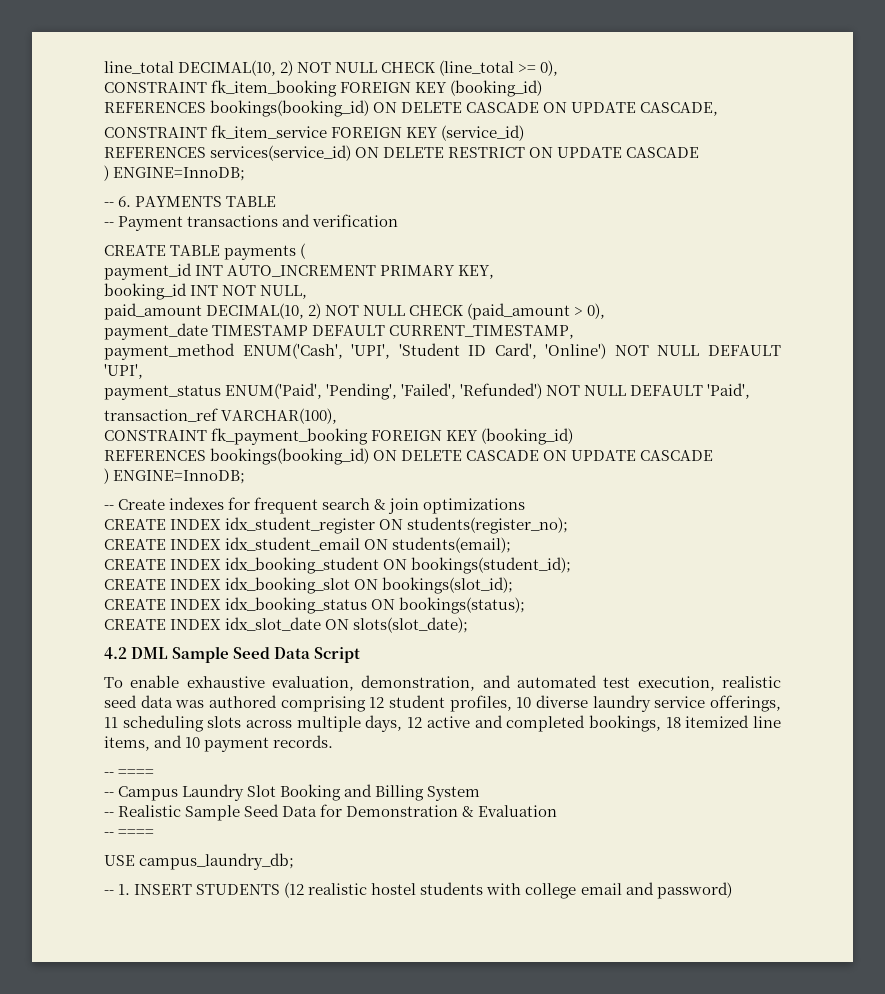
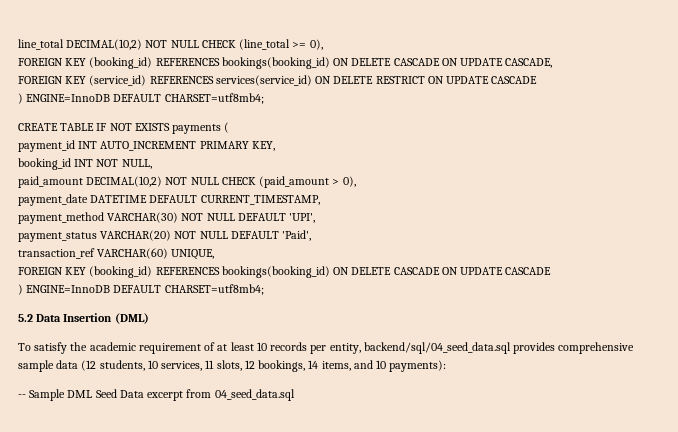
[178,60,294,76] DECIMAL(10, 2) -> [66,39,143,50] DECIMAL(10,2)
[104,80,543,97] CONSTRAINT fk_item_booking FOREIGN KEY (booking_id) // -> [18,57,153,69] FOREIGN KEY (booking_id)
[104,125,328,139] CONSTRAINT fk_item_service -> (553, 63) none
(525, 133) // -> (147, 80) none
[113,167,246,181] [104,196,277,207] [104,214,399,231] ENGINE=InnoDB; // -- 6. PAYMENTS TABLE // -- Payment transactions and verification -> [26,93,264,104] ENGINE=InnoDB DEFAULT CHARSET=utf8mb4;
(221, 250) none -> [96,123,170,131] IF NOT EXISTS
[206,303,322,319] DECIMAL(10, 2) -> [86,176,163,187] DECIMAL(10,2)
[212,325,309,336] TIMESTAMP -> [90,195,148,203] DATETIME
[242,343,607,359] ENUM('Cash', 'UPI', 'Student ID Card', 'Online') -> [107,212,179,223] VARCHAR(30)
[225,383,543,400] ENUM('Paid', 'Pending', 'Failed', 'Refunded') -> [100,230,172,241] VARCHAR(20)
[221,408,338,424] [104,428,574,445] VARCHAR(100), // CONSTRAINT fk_payment_booking FOREIGN KEY (booking_id) // -> [97,248,215,260] [18,266,153,278] VARCHAR(60) UNIQUE, // FOREIGN KEY (booking_id)
[113,470,246,484] [104,497,526,514] [104,517,569,534] [104,537,512,553] [104,557,572,574] [104,577,514,594] [104,597,526,614] [104,617,469,633] [104,646,361,663] [104,675,781,691] [104,695,781,712] [104,715,782,732] ENGINE=InnoDB; // -- Create indexes for frequent search & join optimizations // CREATE INDEX idx_student_register ON students(register_no); // CREATE INDEX idx_student_email ON students(email); // CREATE INDEX idx_booking_student ON bookings(student_id); // CREATE INDEX idx_booking_slot ON bookings(slot_id); // CREATE INDEX idx_booking_status ON bookings(status); // CREATE INDEX idx_slot_date ON slots(slot_date); // 4.2 DML Sample Seed Data Script // To enable exhaustive evaluation, demonstration, and automated test execution, realistic seed data was authored comprising 12 student profiles, 10 diverse laundry service offerings, 11 scheduling slots across multiple days, 12 active and completed bookings, 18 itemized line -> [26,284,264,295] [18,313,149,324] [18,342,635,354] [18,360,319,372] ENGINE=InnoDB DEFAULT CHARSET=utf8mb4; // 5.2 Data Insertion (DML) // To satisfy the academic requirement of at least 10 records per entity, backend/sql/04_seed_data.sql provides comprehensive sample data (12 students, 10 services, 11 slots, 12 bookings, 14
[204,735,334,752] [104,769,155,777] [104,784,481,801] [104,804,558,821] [104,829,155,837] [104,853,295,870] [104,882,732,899] payment records. // -- ==== // -- Campus Laundry Slot Booking and Billing System // -- Realistic Sample Seed Data for Demonstration & Evaluation // -- ==== // USE campus_laundry_db; // -- 1. INSERT STUDENTS (12 realistic hostel students with college email and password) -> [389,360,447,372] [18,389,295,401] payments): // -- Sample DML Seed Data excerpt from 04_seed_data.sql

